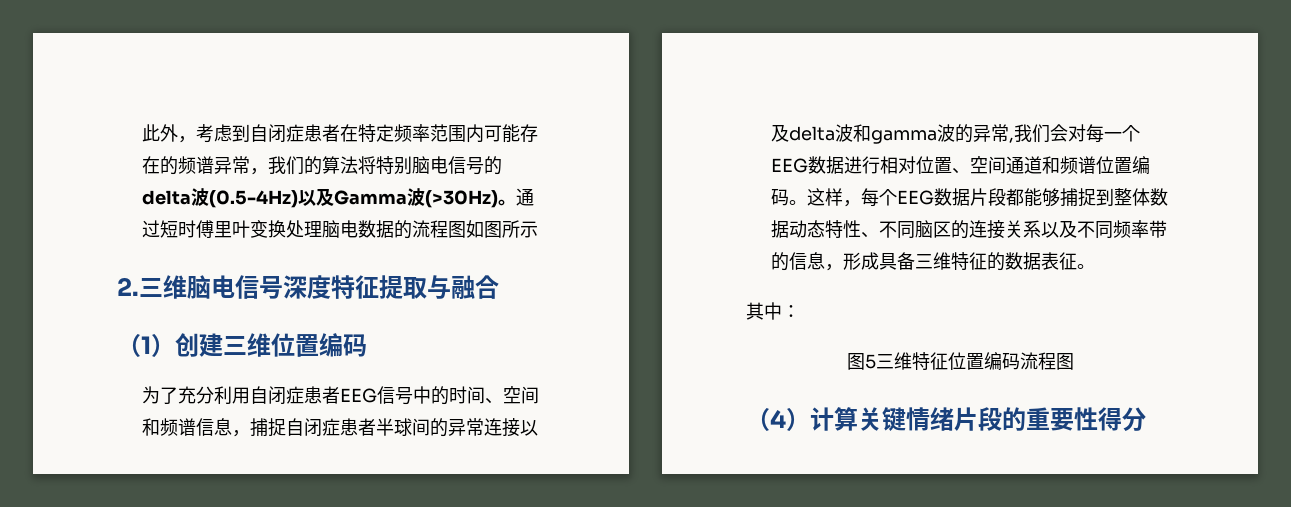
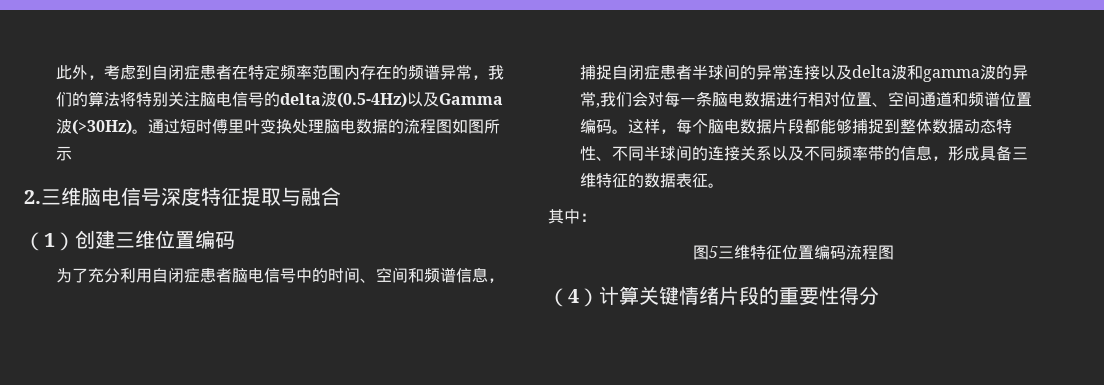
[483,124,520,143] 可能 -> (360, 72) none
(412, 165) none -> [167,92,200,107] 关注
[339,388,377,403] EEG -> [231,268,264,283] 脑电
[1121,125,1140,142] [770,158,808,173] 个EEG -> [695,91,744,107] 条脑电
[896,190,934,205] EEG -> [707,119,740,134] 脑电
[914,220,951,238] 脑区 -> [643,145,692,161] 半球间

